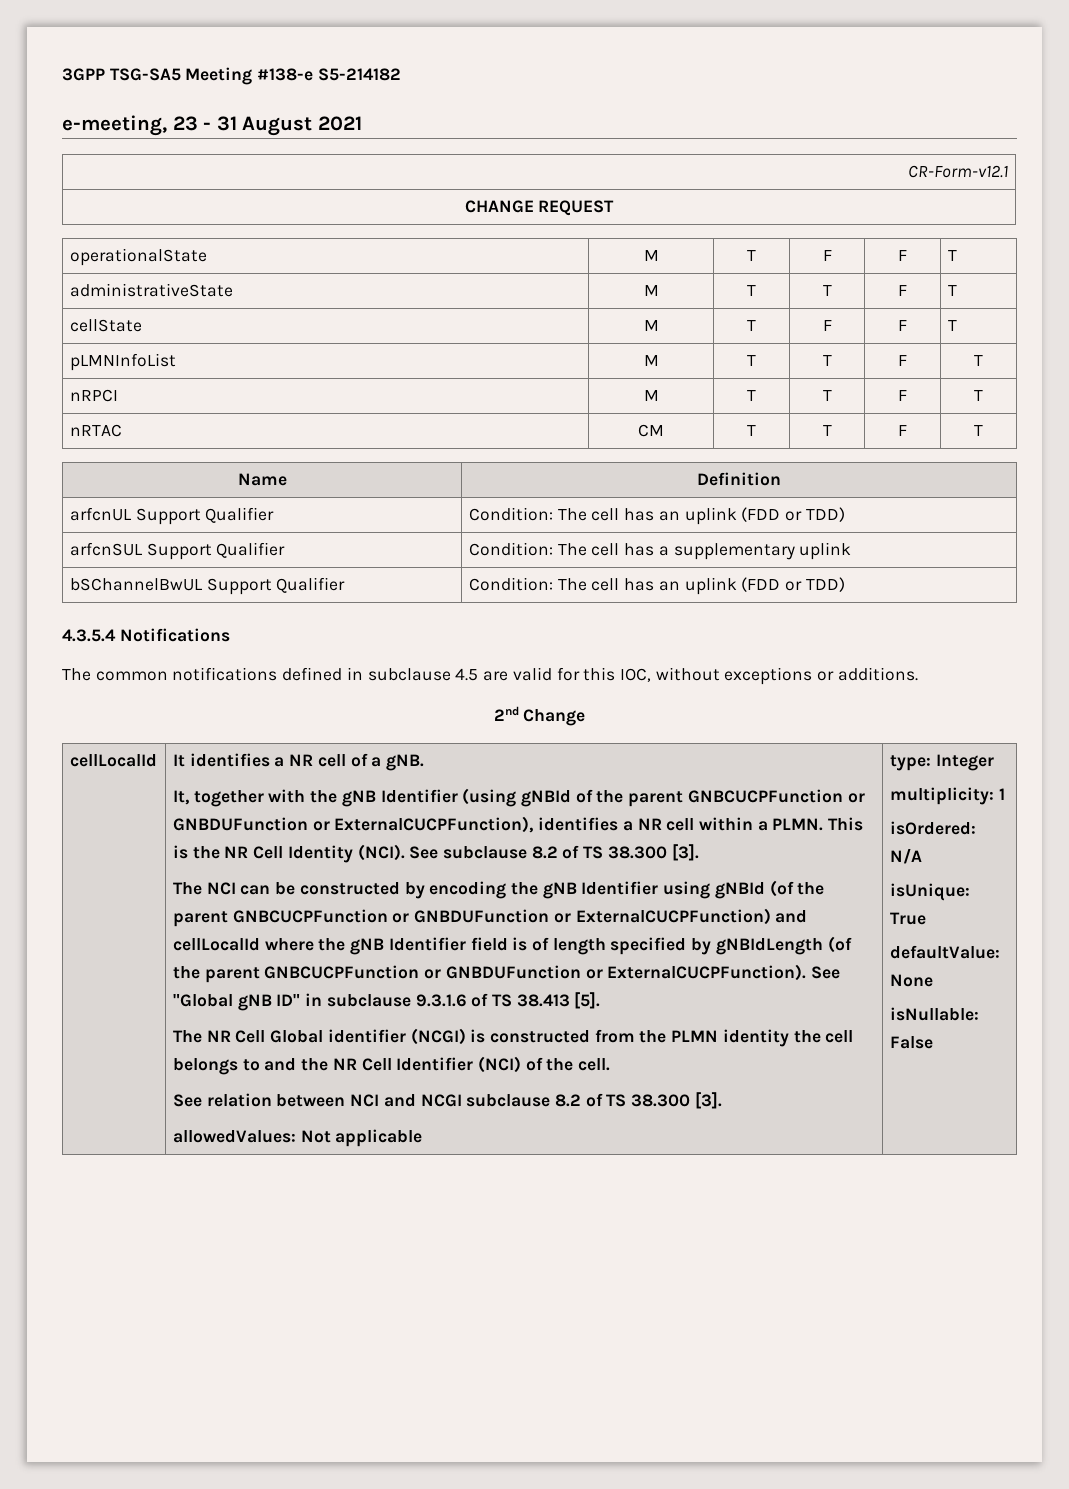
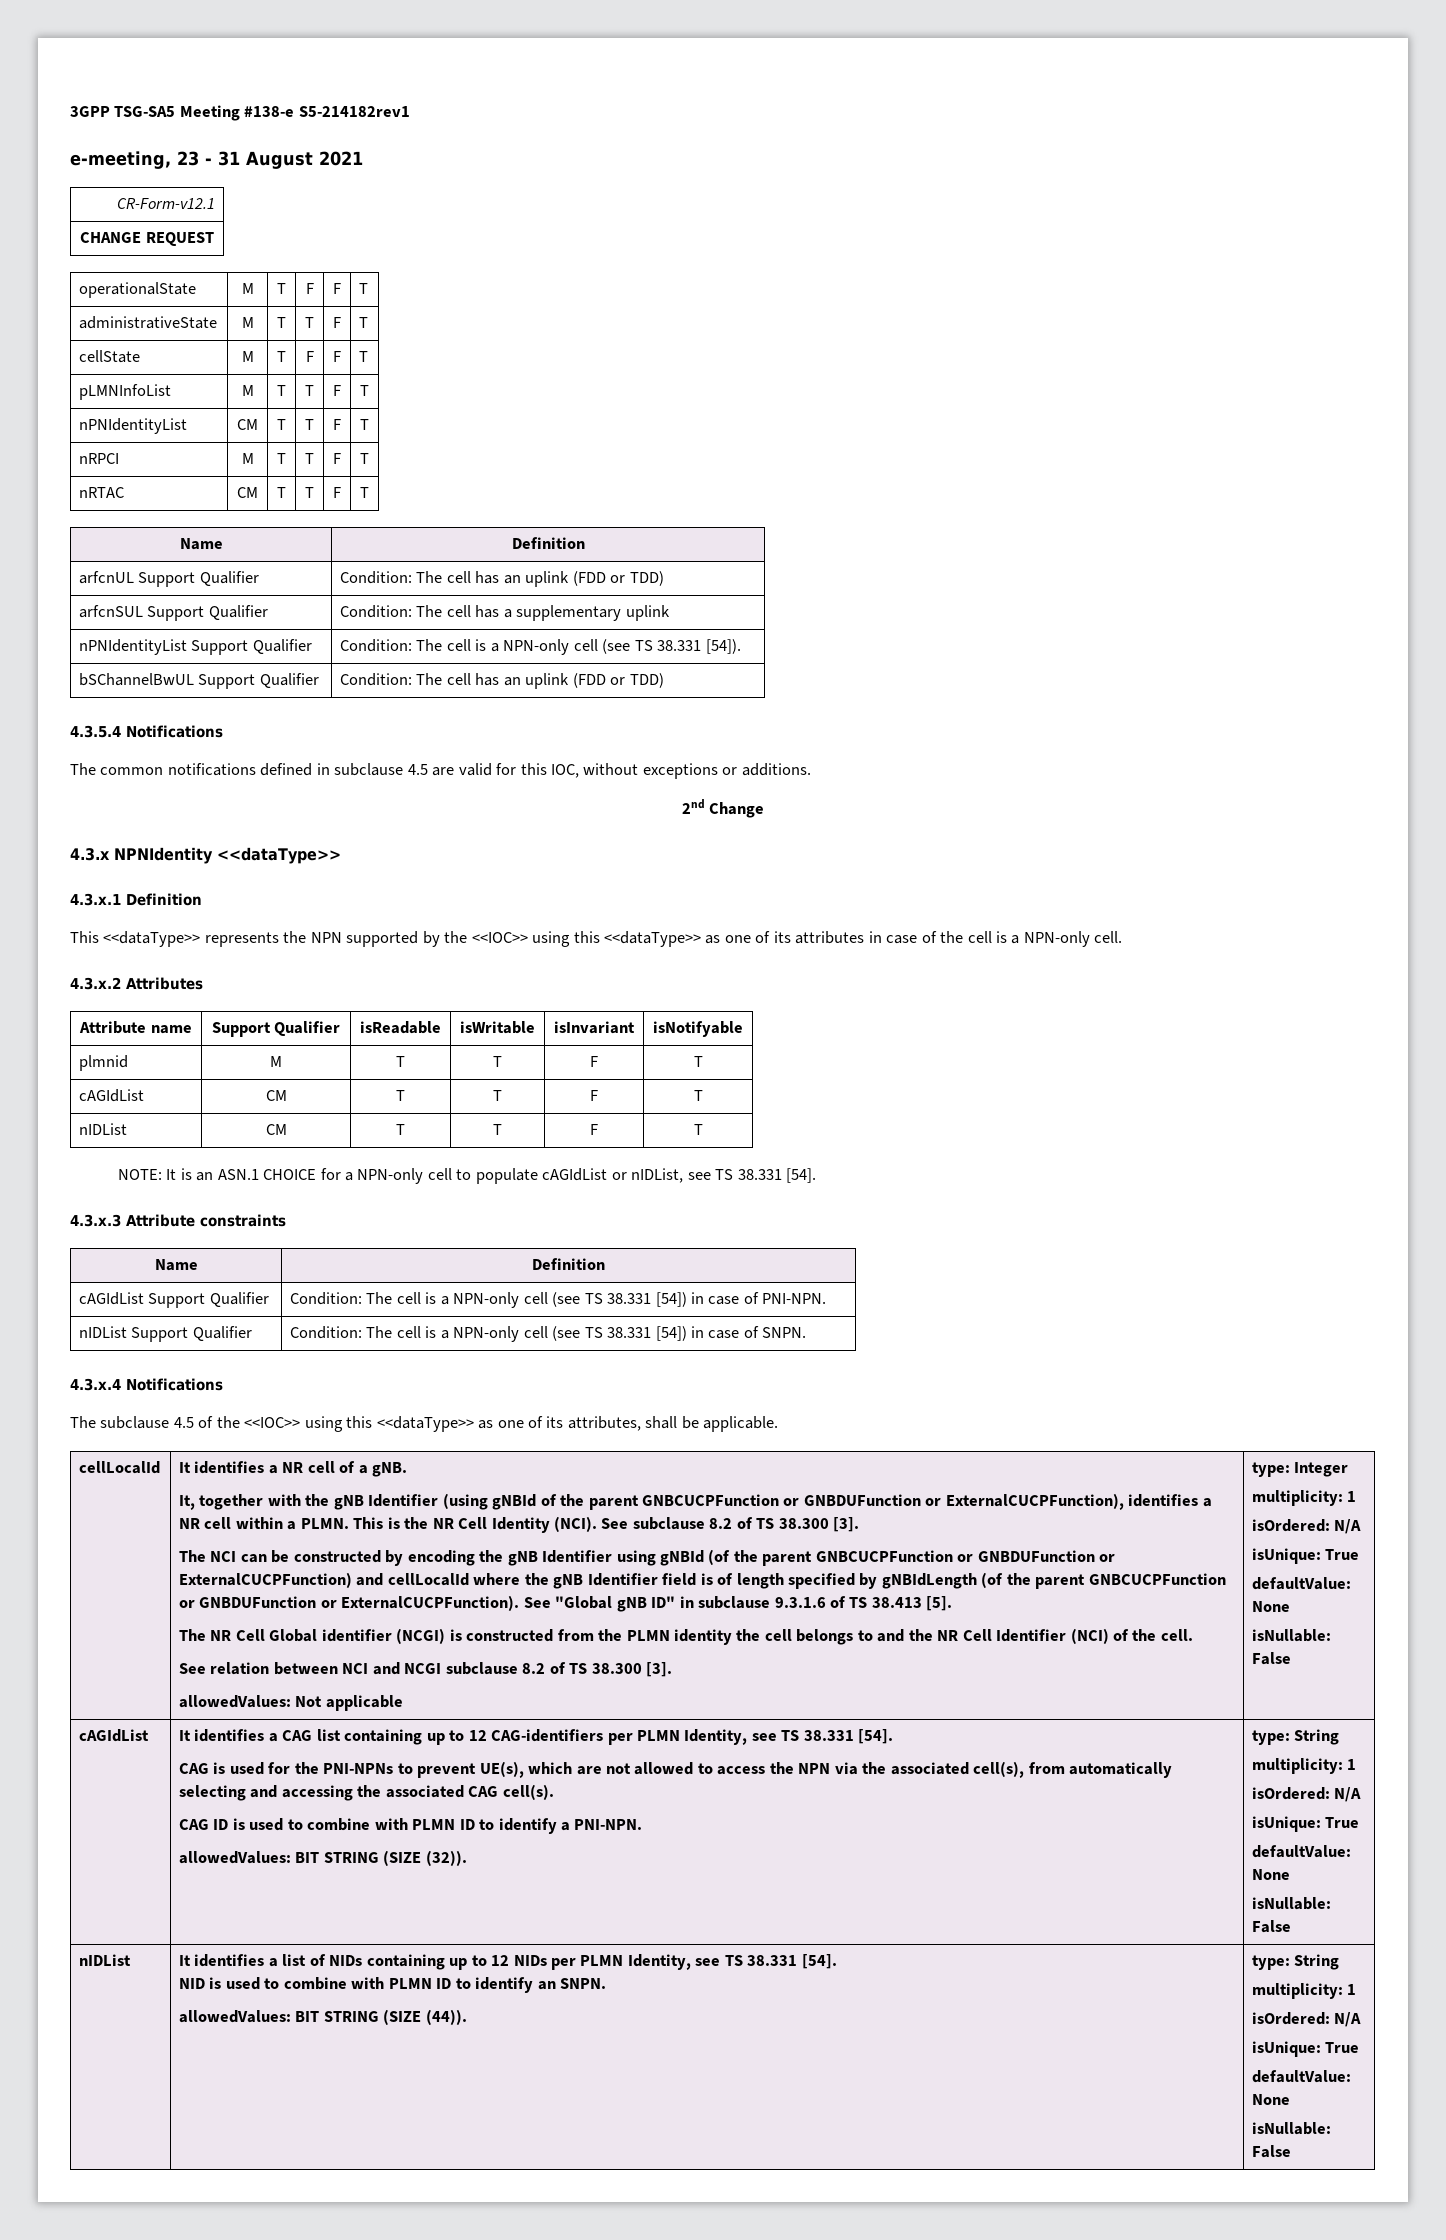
[317,68,401,81] S5-214182 -> [298,106,410,117] S5-214182rev1
(983, 360) none -> [79,418,188,434] [237,419,258,430] [277,419,286,430] [305,419,314,430] [333,419,341,430] [360,419,369,430] // nPNIdentityList | CM | T | T | F | T
(852, 551) none -> [79,639,312,655] [340,639,741,655] // nPNIdentityList Support Qualifier | Condition: The cell is a NPN-only cell (see TS 38.331 [54]).
(586, 717) none -> [70,847,341,864] [70,893,202,906] [70,931,1123,947] [70,977,203,990] [79,1021,192,1034] [211,1021,341,1037] [360,1021,441,1034] [460,1021,535,1034] [554,1021,635,1034] [653,1021,743,1037] [79,1055,129,1071] [270,1056,282,1067] [396,1056,405,1067] [493,1056,502,1067] [590,1056,598,1067] [693,1056,703,1067] [79,1089,145,1102] [265,1090,287,1101] [396,1090,405,1101] [493,1090,502,1101] [590,1090,598,1101] [693,1090,703,1101] [79,1123,128,1135] [265,1124,287,1135] [396,1124,405,1135] [493,1124,502,1135] [590,1124,598,1135] [693,1124,703,1135] [117,1168,817,1184] [70,1214,286,1227] [154,1259,198,1271] [532,1258,605,1270] [79,1292,269,1308] [290,1292,827,1308] [79,1326,252,1342] [290,1326,807,1342] [70,1378,223,1391] [70,1416,779,1432] // 4.3.x NPNIdentity <<dataType>> // 4.3.x.1 Definition // This <<dataType>> represents the NPN supported by the <<IOC>> using this <<dataType>> as one of its attributes in case of the cell is a NPN-only cell. // 4.3.x.2 Attributes // Attribute name | Support Qualifier | isReadable | isWritable | isInvariant | isNotifyable // plmnid | M | T | T | F | T // cAGIdList | CM | T | T | F | T // nIDList | CM | T | T | F | T // NOTE: It is an ASN.1 CHOICE for a NPN-only cell to populate cAGIdList or nIDList, see TS 38.331 [54]. // 4.3.x.3 Attribute constraints // Name | Definition // cAGIdList Support Qualifier | Condition: The cell is a NPN-only cell (see TS 38.331 [54]) in case of PNI-NPN. // nIDList Support Qualifier | Condition: The cell is a NPN-only cell (see TS 38.331 [54]) in case of SNPN. // 4.3.x.4 Notifications // The subclause 4.5 of the <<IOC>> using this <<dataType>> as one of its attributes, shall be applicable.
(933, 1042) none -> [79,1729,150,1742] [179,1729,894,1745] [179,1761,1173,1778] [179,1784,554,1801] [179,1818,643,1834] [179,1850,467,1866] [1252,1729,1340,1745] [1252,1758,1357,1774] [1252,1787,1362,1802] [1252,1816,1360,1832] [1252,1845,1352,1858] [1252,1869,1291,1880] [1252,1897,1332,1910] [1252,1920,1292,1933] [79,1954,132,1966] [179,1954,837,1970] [179,1977,607,1993] [179,2009,467,2025] [1252,1954,1340,1970] [1252,1983,1357,1999] [1252,2012,1362,2027] [1252,2041,1360,2057] [1252,2070,1352,2083] [1252,2094,1291,2105] [1252,2122,1332,2135] [1252,2145,1292,2158] // cAGIdList | It identifies a CAG list containing up to 12 CAG-identifiers per PLMN Identity, see TS 38.331 [54]. // CAG is used for the PNI-NPNs to prevent UE(s), which are not allowed to access the NPN via the associated cell(s), from automatically selecting and accessing the associated CAG cell(s). // CAG ID is used to combine with PLMN ID to identify a PNI-NPN. // allowedValues: BIT STRING (SIZE (32)). | type: String // multiplicity: 1 // isOrdered: N/A // isUnique: True // defaultValue: None // isNullable: False // nIDList | It identifies a list of NIDs containing up to 12 NIDs per PLMN Identity, see TS 38.331 [54]. // NID is used to combine with PLMN ID to identify an SNPN. // allowedValues: BIT STRING (SIZE (44)). | type: String // multiplicity: 1 // isOrdered: N/A // isUnique: True // defaultValue: None // isNullable: False

